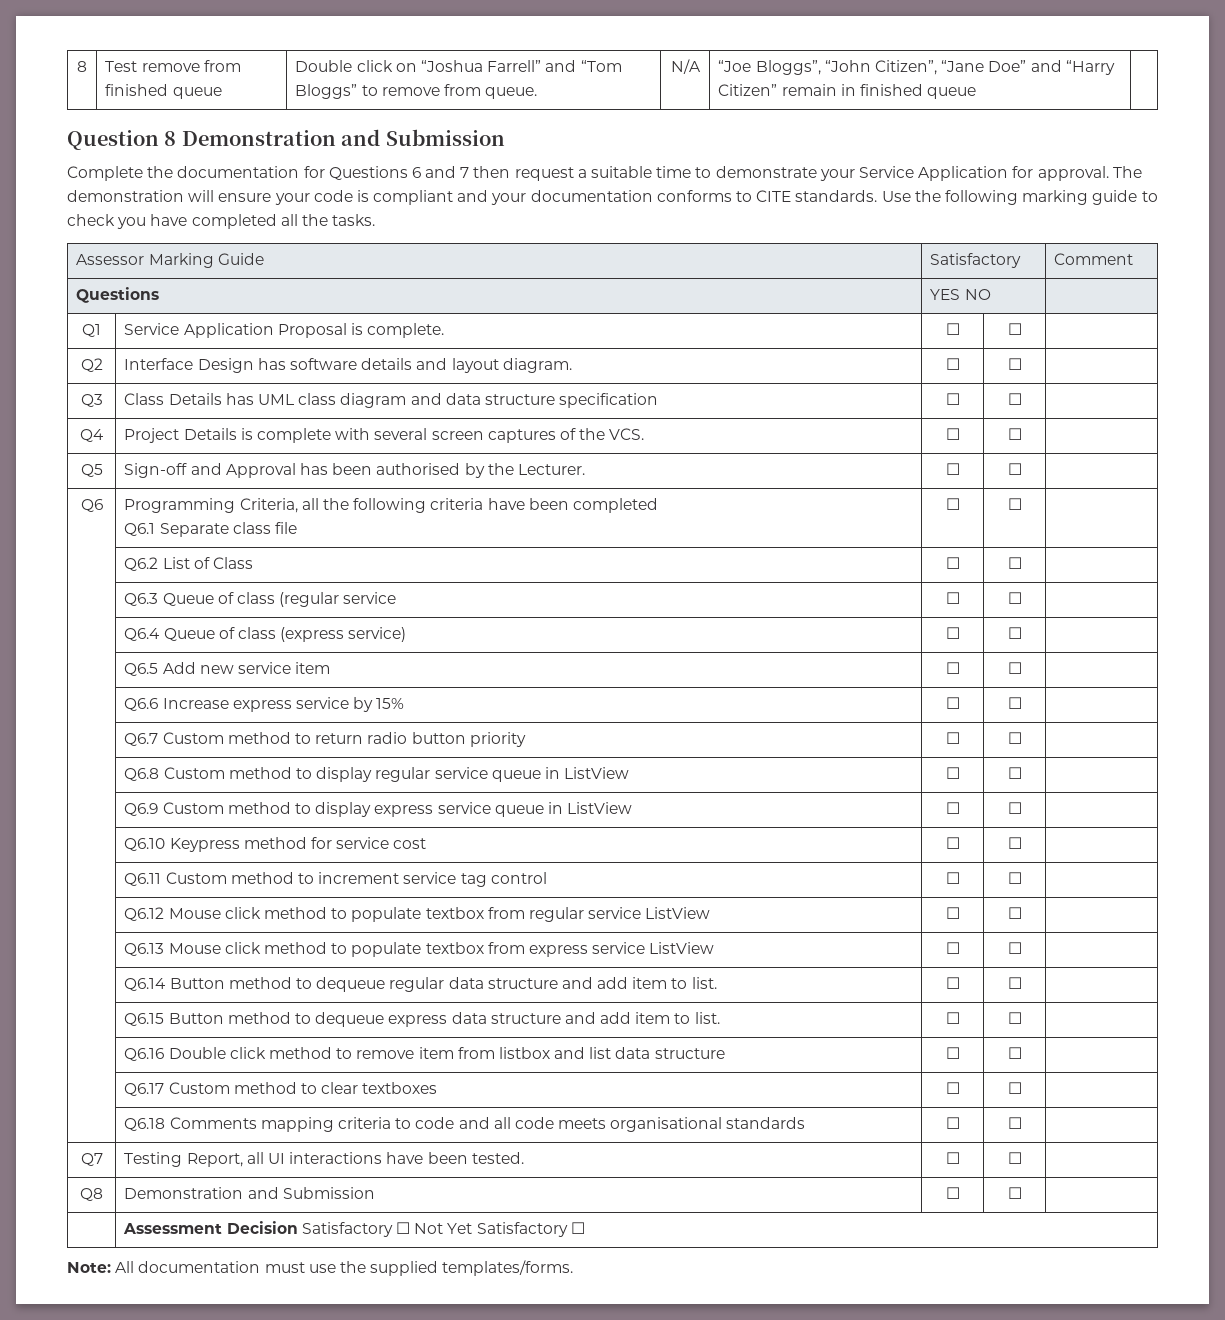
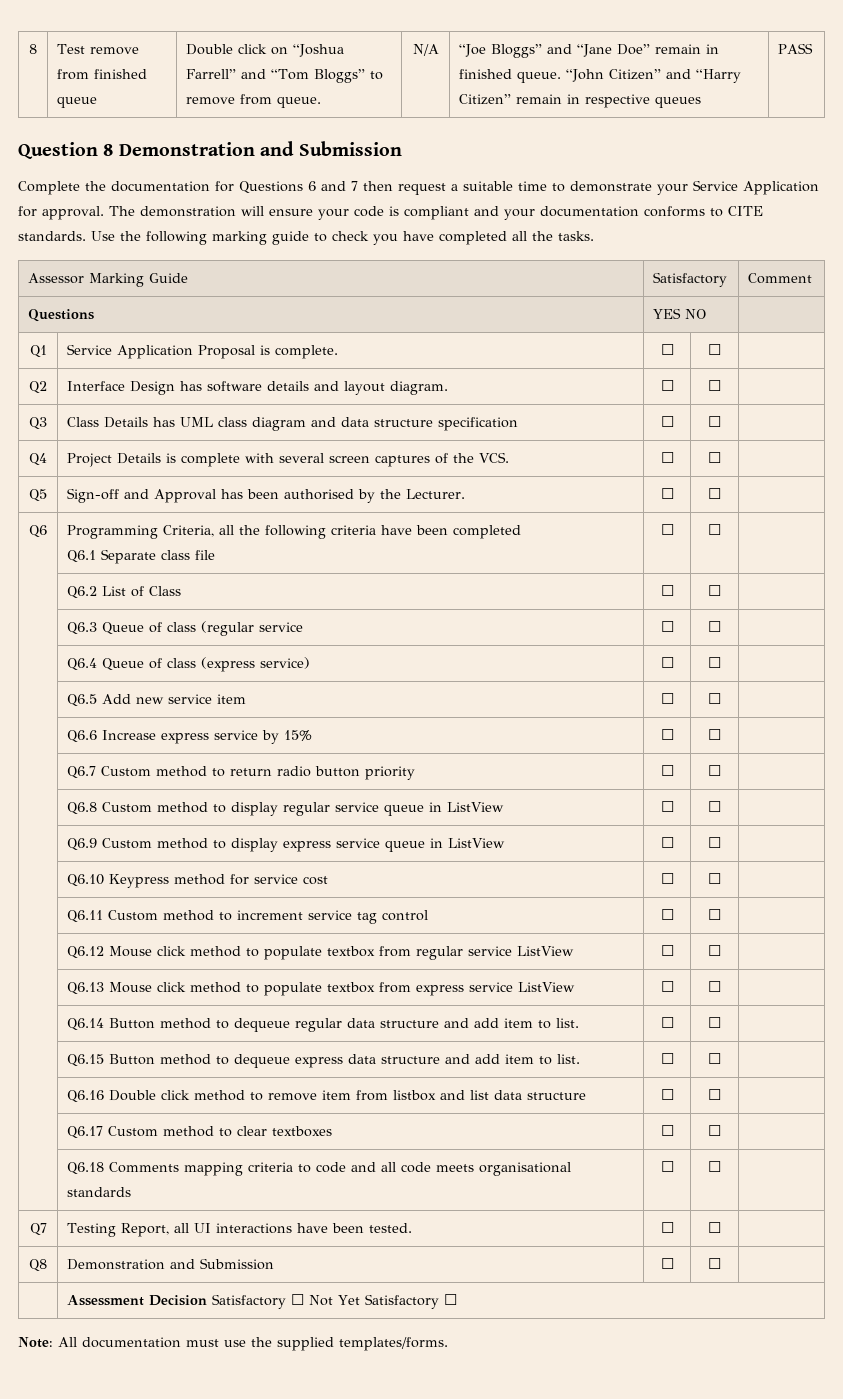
[755,60,1027,75] Bloggs”, “John Citizen”, “Jane Doe” -> [491,44,720,58] [459,69,662,83] Bloggs” and “Jane Doe” remain in finished queue. “John Citizen”
[859,84,977,99] finished queue | -> [585,94,702,108] [778,43,814,54] respective queues | PASS

